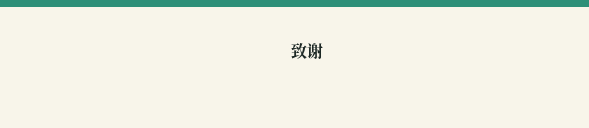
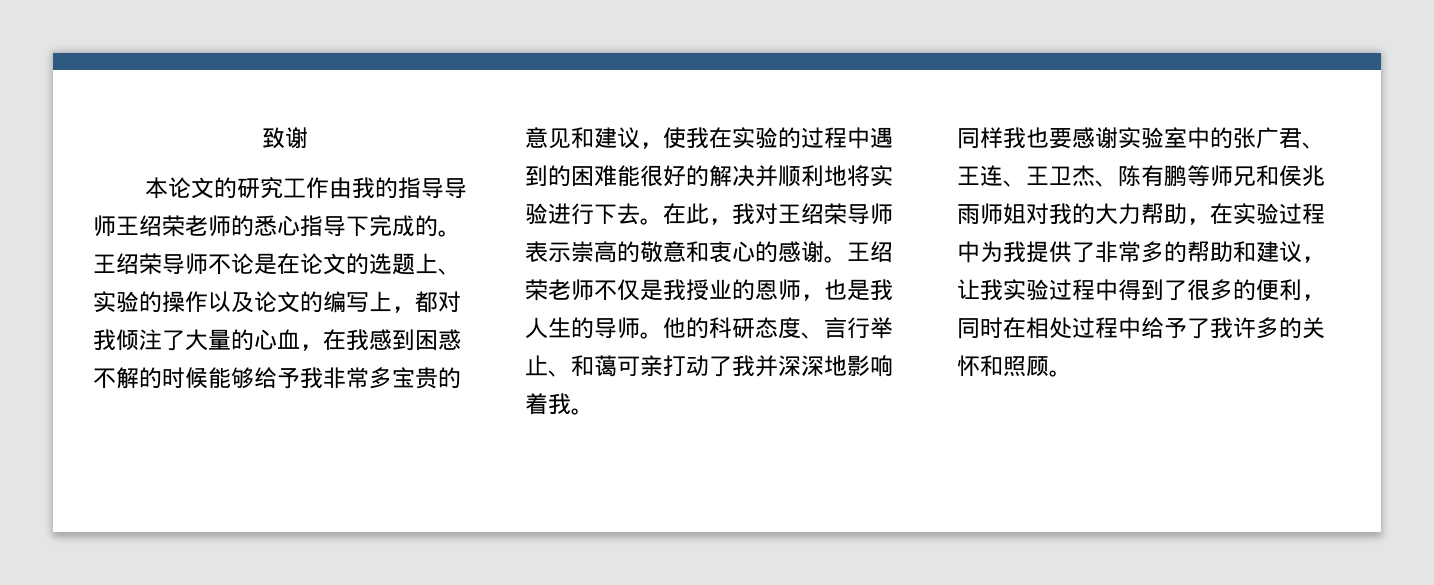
(323, 51) none -> [145,177,468,199] [93,215,461,237] [93,253,461,275] [93,291,461,313] [93,329,461,351] [93,367,461,389] [525,127,893,149] [525,165,893,187] [525,203,893,225] [525,241,893,263] [525,279,893,301] [525,317,893,339] [525,355,893,377] [525,393,594,415] [957,127,1325,149] [957,165,1325,187] [957,203,1325,225] [957,241,1325,263] [957,279,1325,301] [957,317,1325,339] [957,355,1072,377] // 本论文的研究工作由我的指导导师王绍荣老师的悉心指导下完成的。王绍荣导师不论是在论文的选题上、实验的操作以及论文的编写上，都对我倾注了大量的心血，在我感到困惑不解的时候能够给予我非常多宝贵的意见和建议，使我在实验的过程中遇到的困难能很好的解决并顺利地将实验进行下去。在此，我对王绍荣导师表示崇高的敬意和衷心的感谢。王绍荣老师不仅是我授业的恩师，也是我人生的导师。他的科研态度、言行举止、和蔼可亲打动了我并深深地影响着我。 // 同样我也要感谢实验室中的张广君、王连、王卫杰、陈有鹏等师兄和侯兆雨师姐对我的大力帮助，在实验过程中为我提供了非常多的帮助和建议，让我实验过程中得到了很多的便利，同时在相处过程中给予了我许多的关怀和照顾。

